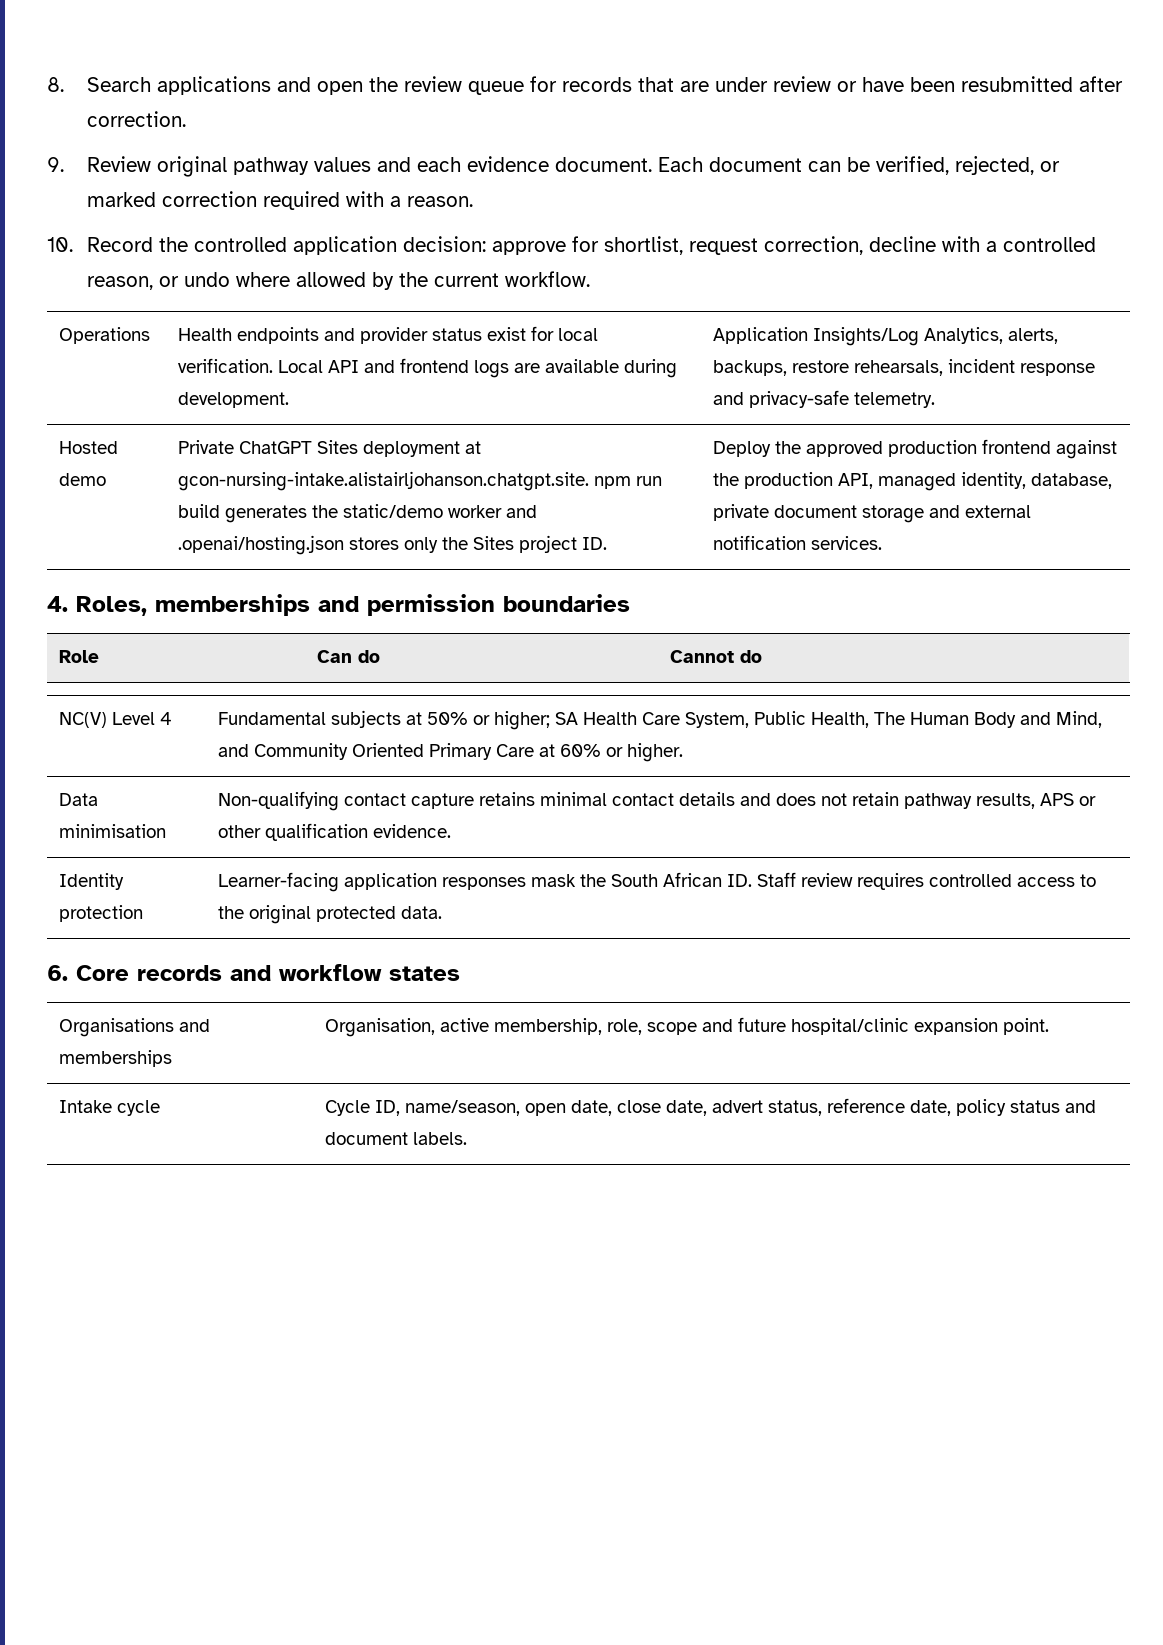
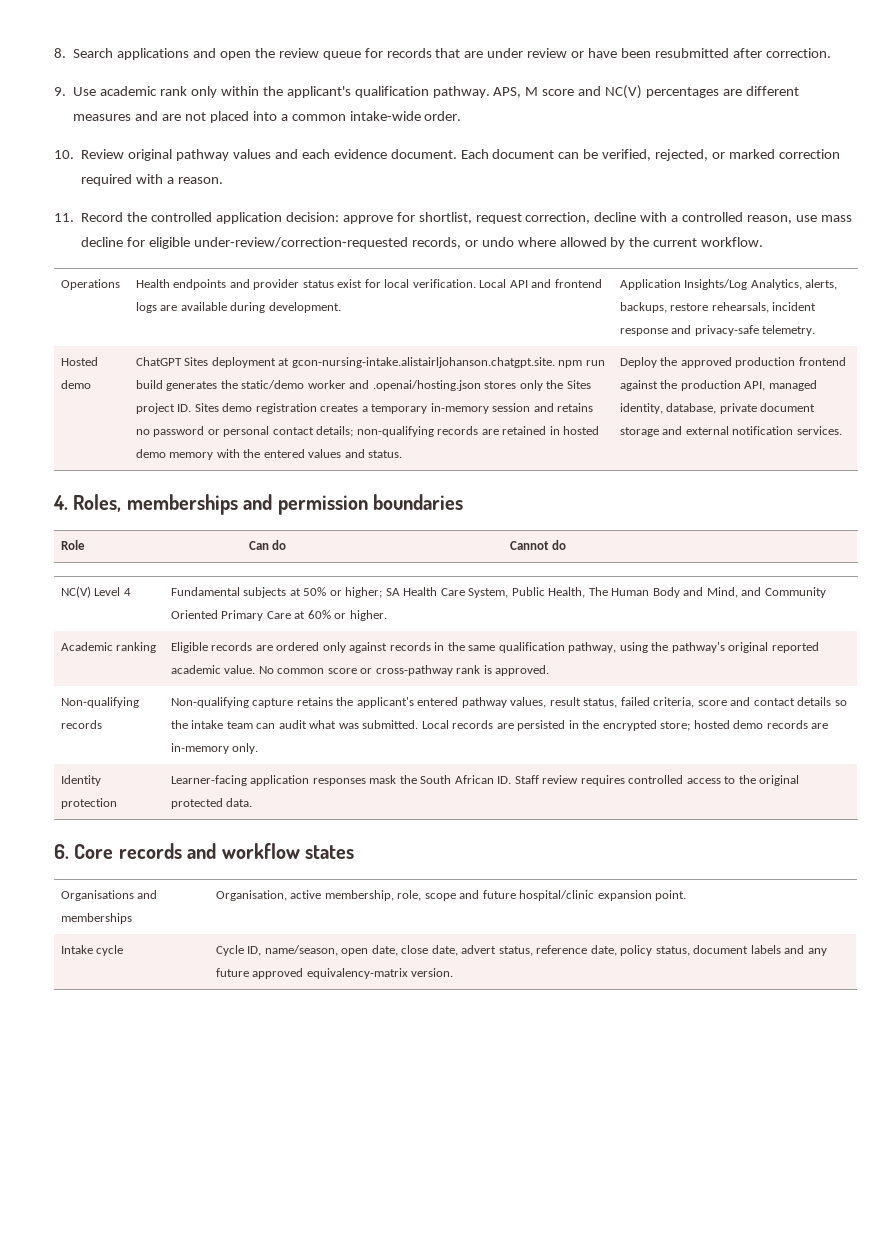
(64, 164) none -> [73,85,799,99] [73,111,462,123] [54,150,74,159] Use academic rank only within the applicant's qualification pathway. APS, M score and NC(V) percentages are different measures and are not placed into a common intake-wide order. // 10.
[47,237,73,252] 10. -> [54,213,74,222] 11.
(153, 283) none -> [795,215,852,222] [81,237,461,249] use mass decline for eligible under-review/correction-requested records,
[177,440,234,454] Private -> (91, 384) none
(607, 543) none -> [194,403,594,414] [135,426,600,437] [135,449,403,460] Sites demo registration creates a temporary in-memory session and retains no password or personal contact details; non-qualifying records are retained in hosted demo memory with the entered values and status.
[58,793,98,806] [58,824,166,838] [217,791,406,811] Data minimisation | Non-qualifying contact -> [60,642,157,653] [170,642,819,653] [170,665,550,676] [60,697,139,708] [60,720,102,729] [170,697,249,708] Academic ranking | Eligible records are ordered only against records in the same qualification pathway, using the pathway's original reported academic value. No common score or cross-pathway rank is approved. // Non-qualifying records | Non-qualifying
[539,792,1096,809] [217,823,451,841] minimal contact details and does not retain pathway results, APS or other qualification evidence. -> [336,697,847,708] [170,720,829,731] [170,743,259,754] the applicant's entered pathway values, result status, failed criteria, score and contact details so the intake team can audit what was submitted. Local records are persisted in the encrypted store; hosted demo records are in-memory only.
[1009,1100,1096,1113] [324,1132,467,1145] status and document labels. -> [655,945,827,956] [215,968,454,979] status, document labels and any future approved equivalency-matrix version.

